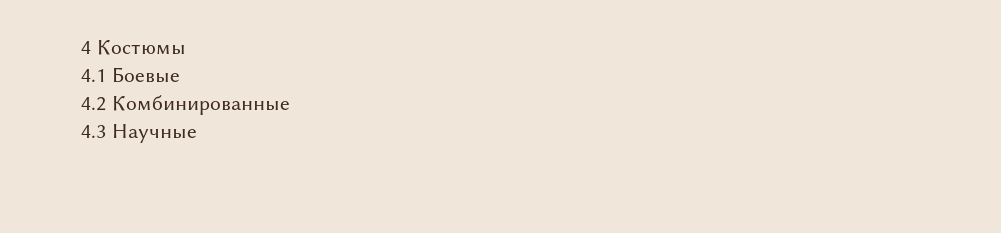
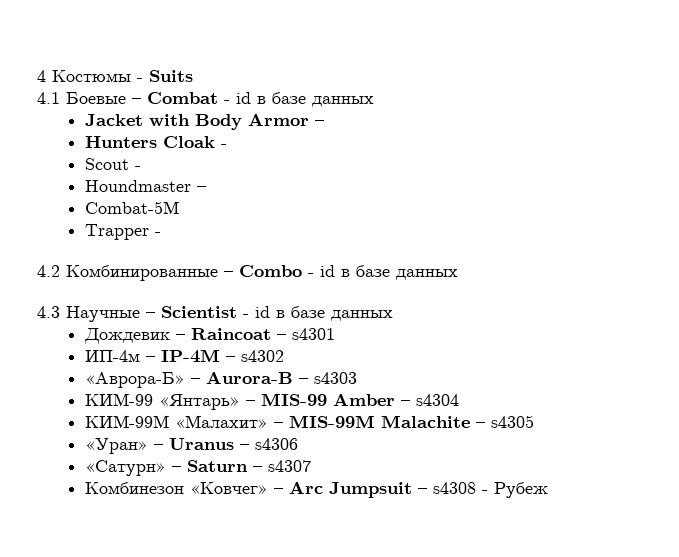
(186, 47) none -> [137,70,193,82] - Suits
[81,95,290,115] [81,124,197,143] // 4.2 Комбинированные // 4.3 Научные -> [132,92,374,107] [84,113,324,130] [84,136,227,148] [84,158,141,170] [84,180,206,192] [84,201,179,214] [84,224,161,240] [37,265,458,281] [37,306,393,322] [83,328,335,344] [84,349,284,363] [84,371,357,388] [84,393,459,410] [84,415,534,428] [84,438,298,454] [84,460,311,476] [84,481,548,498] – Combat - id в базе данных // Jacket with Body Armor – // Hunters Cloak - // Scout - // Houndmaster – // Combat-5M // Trapper - // 4.2 Комбинированные – Combo - id в базе данных // 4.3 Научные – Scientist - id в базе данных // Дождевик – Raincoat – s4301 // ИП-4м – IP-4M – s4302 // «Аврора-Б» – Aurora-B – s4303 // КИМ-99 «Янтарь» – MIS-99 Amber – s4304 // КИМ-99М «Малахит» – MIS-99M Malachite – s4305 // «Уран» – Uranus – s4306 // «Сатурн» – Saturn – s4307 // Комбинезон «Ковчег» – Arc Jumpsuit – s4308 - Рубеж

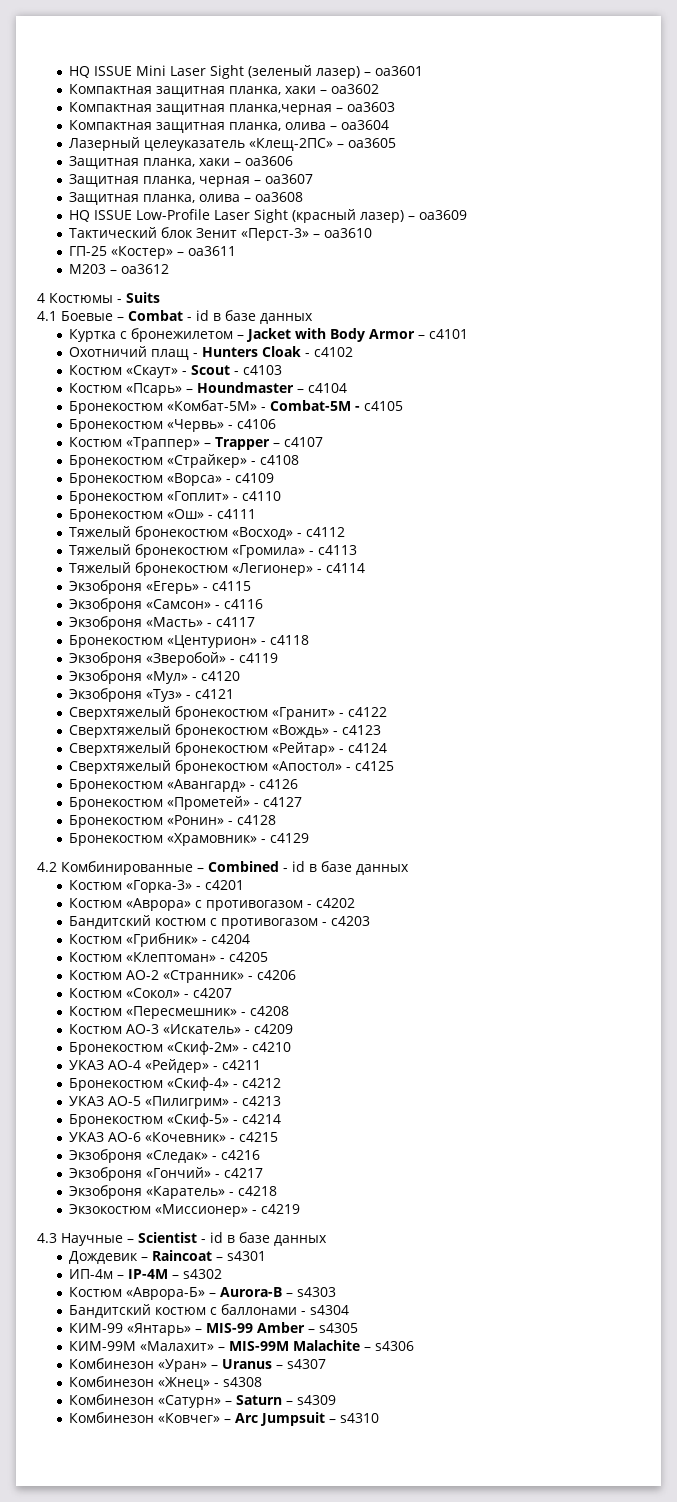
(37, 76) none -> [69,65,424,79] [69,84,380,97] [69,102,396,115] [69,120,390,133] [69,137,397,151] [69,156,294,169] [69,174,314,187] [69,192,304,205] [69,209,468,223] [69,227,373,241] [69,246,237,259] [69,264,170,274] HQ ISSUE Mini Laser Sight (зеленый лазер) – oa3601 // Компактная защитная планка, хаки – oa3602 // Компактная защитная планка,черная – oa3603 // Компактная защитная планка, олива – oa3604 // Лазерный целеуказатель «Клещ-2ПС» – oa3605 // Защитная планка, хаки – oa3606 // Защитная планка, черная – oa3607 // Защитная планка, олива – oa3608 // HQ ISSUE Low-Profile Laser Sight (красный лазер) – oa3609 // Тактический блок Зенит «Перст-3» – oa3610 // ГП-25 «Костер» – oa3611 // M203 – oa3612 //
(374, 101) none -> [69,328,245,342] Куртка с бронежилетом –
(324, 123) // -> [429,329,469,339] [69,346,199,360] c4101 // Охотничий плащ -
[84,158,141,170] [84,180,206,192] [84,201,179,214] [84,224,161,240] // Scout - // Houndmaster – // Combat-5M // Trapper - -> [314,347,354,357] [69,365,283,378] [69,382,348,396] [69,400,404,414] [69,419,277,432] [69,437,324,450] [69,454,300,468] [69,473,275,486] [69,491,282,504] [69,509,257,522] [69,526,346,540] [69,544,358,558] [69,562,366,576] [69,580,252,594] [69,598,264,612] [69,616,256,630] [69,635,310,648] [69,652,279,666] [69,670,241,684] [69,688,235,702] [69,706,388,720] [69,724,382,738] [69,742,388,756] [69,760,395,774] [69,779,299,792] [69,796,303,810] [69,815,277,828] [69,833,310,846] c4102 // Костюм «Скаут» - Scout - c4103 // Костюм «Псарь» – Houndmaster – c4104 // Бронекостюм «Комбат-5М» - Combat-5M - c4105 // Бронекостюм «Червь» - c4106 // Костюм «Траппер» – Trapper – c4107 // Бронекостюм «Страйкер» - c4108 // Бронекостюм «Ворса» - c4109 // Бронекостюм «Гоплит» - c4110 // Бронекостюм «Ош» - c4111 // Тяжелый бронекостюм «Восход» - c4112 // Tяжелый бронекостюм «Громила» - c4113 // Тяжелый бронекостюм «Легионер» - c4114 // Экзоброня «Егерь» - c4115 // Экзоброня «Самсон» - c4116 // Экзоброня «Масть» - c4117 // Бронекостюм «Центурион» - c4118 // Экзоброня «Зверобой» - c4119 // Экзоброня «Мул» - c4120 // Экзоброня «Туз» - c4121 // Сверхтяжелый бронекостюм «Гранит» - c4122 // Сверхтяжелый бронекостюм «Вождь» - c4123 // Сверхтяжелый бронекостюм «Рейтар» - c4124 // Сверхтяжелый бронекостюм «Апостол» - c4125 // Бронекостюм «Авангард» - c4126 // Бронекостюм «Прометей» - c4127 // Бронекостюм «Ронин» - c4128 // Бронекостюм «Храмовник» - c4129
[239,265,458,280] Combo - id в базе данных -> [208,861,409,875] [69,880,245,893] [69,898,356,911] [69,915,371,929] [69,933,251,947] [69,952,269,962] [69,970,297,983] [69,988,233,998] [69,1006,290,1019] [69,1024,294,1034] [69,1041,292,1055] [69,1059,262,1073] [69,1077,282,1091] [69,1096,282,1109] [69,1113,282,1127] [69,1132,279,1142] [69,1149,261,1163] [69,1167,264,1181] [69,1185,278,1199] [69,1204,301,1217] Combined - id в базе данных // Костюм «Горка-3» - c4201 // Костюм «Аврора» с противогазом - c4202 // Бандитский костюм с противогазом - c4203 // Костюм «Грибник» - c4204 // Костюм «Клептоман» - c4205 // Костюм АО-2 «Странник» - c4206 // Костюм «Сокол» - c4207 // Костюм «Пересмешник» - c4208 // Костюм АО-3 «Искатель» - c4209 // Бронекостюм «Скиф-2м» - c4210 // УКАЗ АО-4 «Рейдер» - c4211 // Бронекостюм «Скиф-4» - c4212 // УКАЗ АО-5 «Пилигрим» - c4213 // Бронекостюм «Скиф-5» - c4214 // УКАЗ АО-6 «Кочевник» - c4215 // Экзоброня «Следак» - c4216 // Экзоброня «Гончий» - c4217 // Экзоброня «Каратель» - c4218 // Экзокостюм «Миссионер» - c4219
(284, 356) none -> [69,1287,123,1297] Костюм
(357, 378) none -> [69,1304,350,1318] // Бандитский костюм с баллонами - s4304
[415,394,459,406] s4304 -> [319,1323,359,1333] s4305
[490,415,534,428] s4305 // -> [375,1341,415,1351] [69,1358,155,1369] s4306 // Комбинезон
[254,438,298,450] s4306 // -> [287,1359,327,1369] [69,1376,263,1390] [69,1394,155,1405] s4307 // Комбинезон «Жнец» - s4308 // Комбинезон
[267,460,311,472] s4307 -> [297,1395,337,1405] s4309
[432,482,548,498] s4308 - Рубеж -> [340,1413,380,1423] s4310

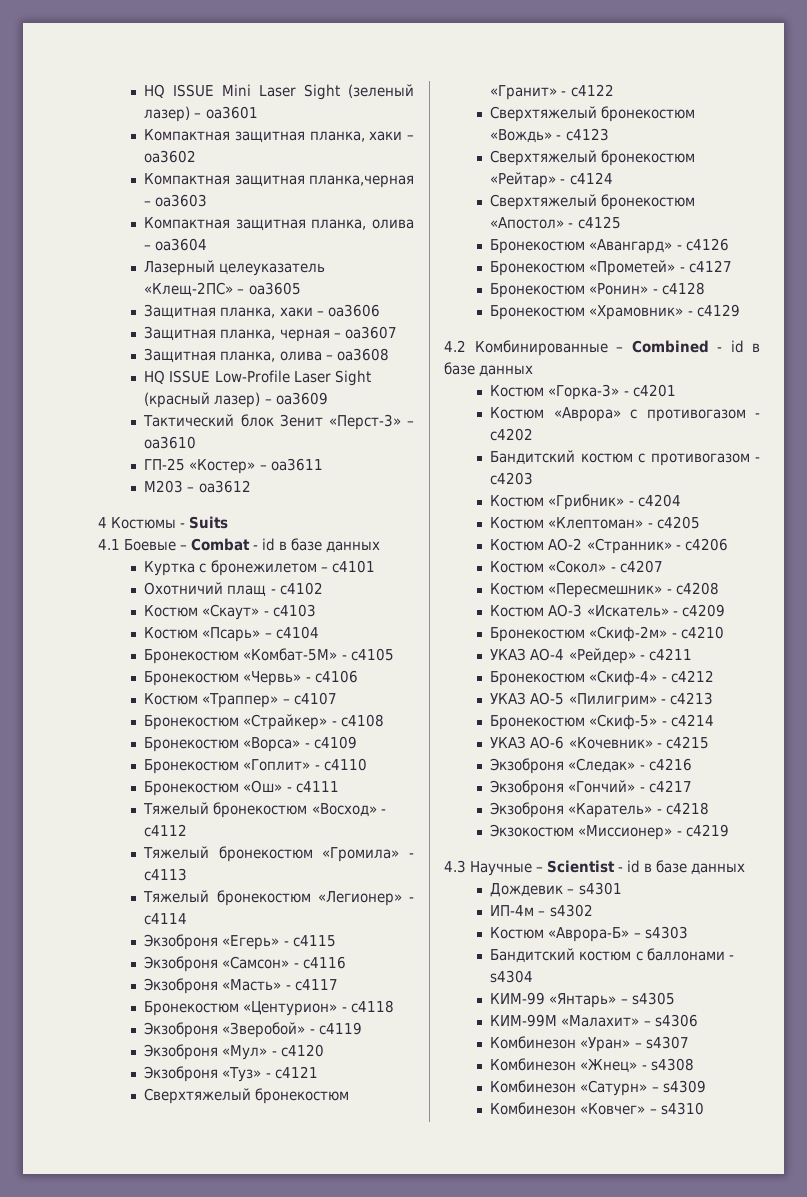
[246,328,426,342] Jacket with Body Armor – -> (328, 569) none
[202,346,311,357] Hunters Cloak - -> (276, 591) none
[191,365,240,375] Scout - -> (269, 613) none
[197,382,305,393] Houndmaster – -> (272, 635) none
[270,400,361,411] Combat-5M - -> (347, 657) none
[215,437,281,450] Trapper – -> (290, 701) none
[152,1250,224,1261] Raincoat – -> (575, 891) none
[128,1269,180,1279] IP-4M – -> (546, 913) none
[220,1287,294,1297] Aurora-B – -> (641, 935) none
[206,1322,316,1333] MIS-99 Amber – -> (628, 1001) none
[229,1340,372,1351] MIS-99M Malachite – -> (651, 1023) none
[222,1359,284,1369] Uranus – -> (642, 1045) none
[236,1395,294,1405] Saturn – -> (659, 1089) none
[235,1412,337,1426] Arc Jumpsuit – -> (657, 1111) none

